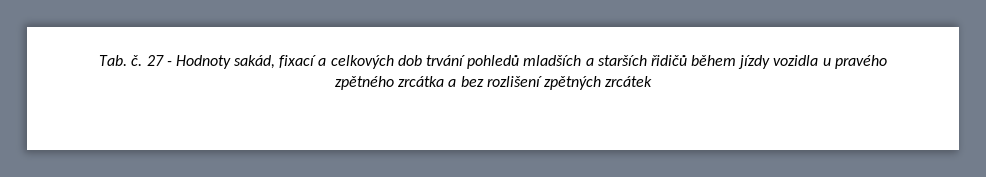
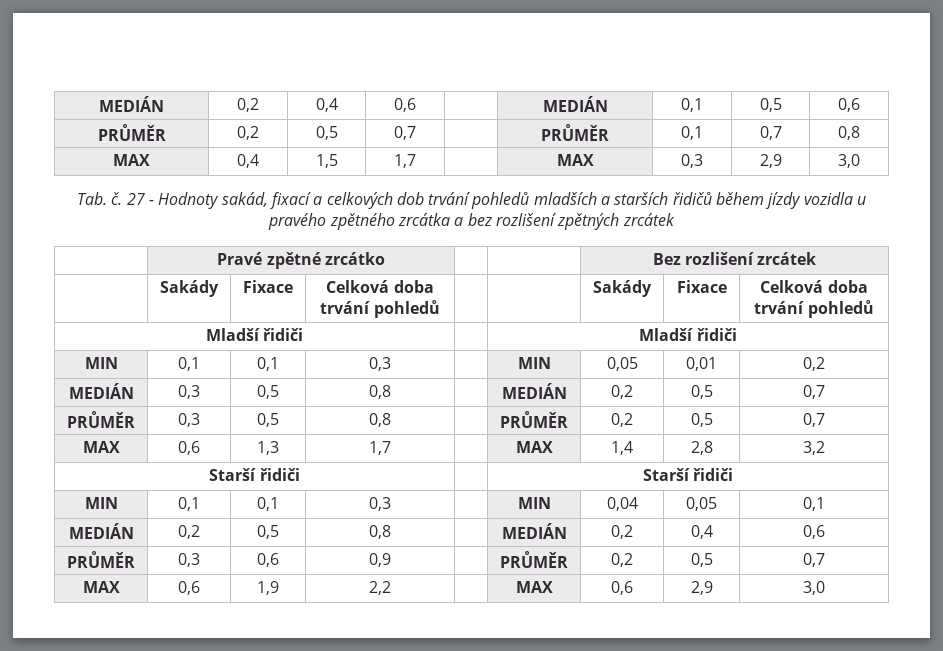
(99, 60) none -> [99,96,164,112] [237,98,259,112] [315,98,338,112] [394,98,416,112] [542,96,608,112] [681,98,703,112] [759,98,782,112] [838,98,860,112] [97,124,166,141] [237,126,259,140] [315,126,338,140] [394,126,416,140] [541,124,609,141] [681,126,703,140] [759,126,782,140] [838,126,860,140] [113,154,150,166] [237,154,259,168] [315,154,338,168] [394,154,416,168] [556,154,594,166] [681,154,703,168] [759,154,782,168] [838,154,860,168] MEDIÁN | 0,2 | 0,4 | 0,6 | | MEDIÁN | 0,1 | 0,5 | 0,6 // PRŮMĚR | 0,2 | 0,5 | 0,7 | | PRŮMĚR | 0,1 | 0,7 | 0,8 // MAX | 0,4 | 1,5 | 1,7 | | MAX | 0,3 | 2,9 | 3,0 //
(653, 81) none -> [217,252,385,269] [652,252,817,265] [160,280,219,297] [243,280,293,293] [326,280,434,293] [320,300,440,318] [593,280,652,297] [676,280,727,293] [760,280,868,293] [754,300,874,318] [205,328,304,341] [639,328,737,341] [84,357,118,369] [178,357,200,371] [257,357,279,371] [369,357,391,371] [517,357,551,369] [606,357,638,371] [686,357,717,371] [803,357,825,371] [68,383,134,399] [178,385,200,399] [257,385,279,399] [369,385,391,399] [501,383,567,399] [611,385,633,399] [690,385,713,399] [803,385,825,399] [67,411,135,428] [178,413,200,427] [257,413,279,427] [369,413,391,427] [500,411,568,428] [611,413,633,427] [690,413,713,427] [803,413,825,427] [82,441,120,453] [178,441,200,455] [257,441,279,455] [369,441,391,455] [515,441,553,453] [611,441,633,455] [690,441,713,455] [803,441,825,455] [209,468,300,481] [642,468,734,481] [84,497,118,509] [178,497,200,511] [257,497,279,511] [369,497,391,511] [517,497,551,509] [606,497,638,511] [686,497,717,511] [803,497,825,511] [68,523,134,539] [178,525,200,539] [257,525,279,539] [369,525,391,539] [501,523,567,539] [611,525,633,539] [690,525,713,539] [803,525,825,539] [67,551,135,568] [178,553,200,567] [257,553,279,567] [369,553,391,567] [500,551,568,568] [611,553,633,567] [690,553,713,567] [803,553,825,567] [82,581,120,593] [178,581,200,595] [257,581,279,595] [369,581,391,595] [515,581,553,593] [611,581,633,595] [690,581,713,595] [803,581,825,595] // | Pravé zpětné zrcátko | | | Bez rozlišení zrcátek // | Sakády | Fixace | Celková doba trvání pohledů | | | Sakády | Fixace | Celková doba trvání pohledů // Mladší řidiči | | Mladší řidiči // MIN | 0,1 | 0,1 | 0,3 | | MIN | 0,05 | 0,01 | 0,2 // MEDIÁN | 0,3 | 0,5 | 0,8 | | MEDIÁN | 0,2 | 0,5 | 0,7 // PRŮMĚR | 0,3 | 0,5 | 0,8 | | PRŮMĚR | 0,2 | 0,5 | 0,7 // MAX | 0,6 | 1,3 | 1,7 | | MAX | 1,4 | 2,8 | 3,2 // Starší řidiči | | Starší řidiči // MIN | 0,1 | 0,1 | 0,3 | | MIN | 0,04 | 0,05 | 0,1 // MEDIÁN | 0,2 | 0,5 | 0,8 | | MEDIÁN | 0,2 | 0,4 | 0,6 // PRŮMĚR | 0,3 | 0,6 | 0,9 | | PRŮMĚR | 0,2 | 0,5 | 0,7 // MAX | 0,6 | 1,9 | 2,2 | | MAX | 0,6 | 2,9 | 3,0

